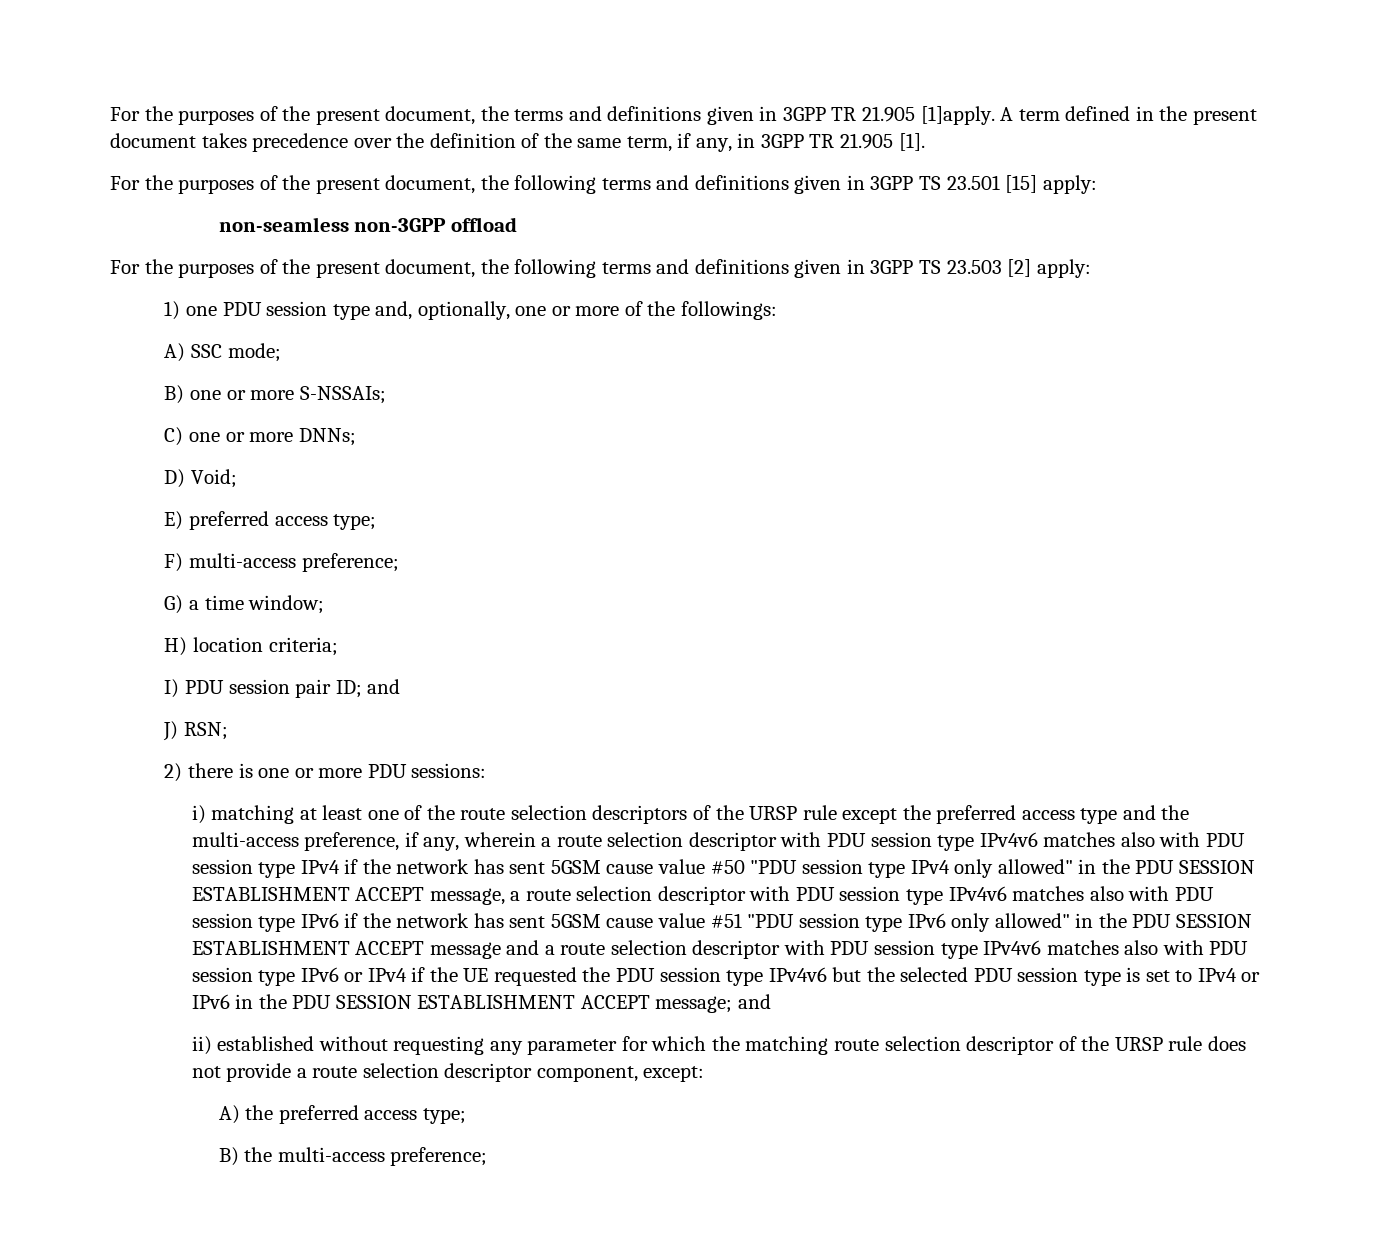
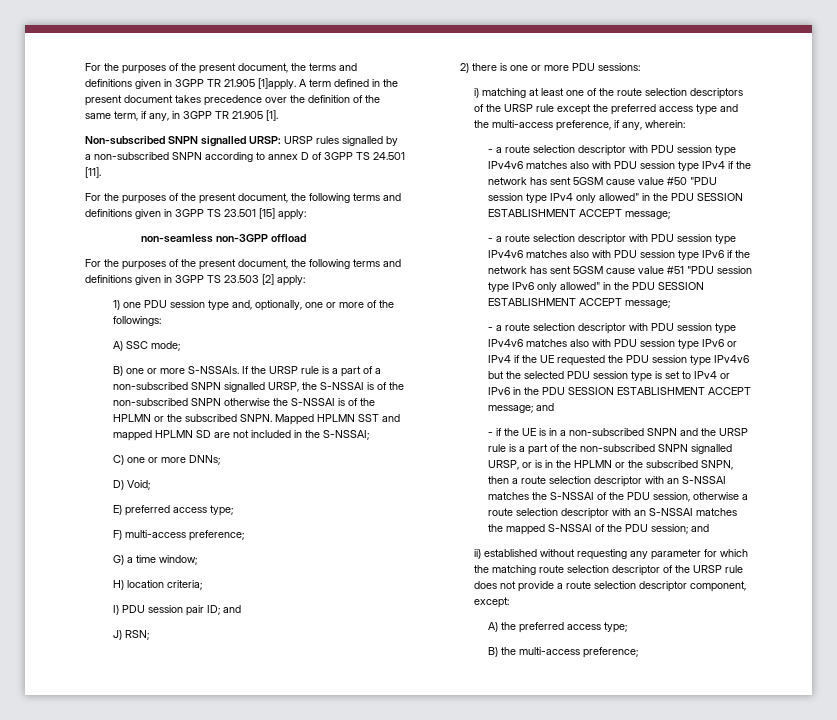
(925, 142) none -> [85,136,398,147] [85,152,405,162] [85,167,101,178] // Non-subscribed SNPN signalled URSP: URSP rules signalled by a non-subscribed SNPN according to annex D of 3GPP TS 24.501 [11].
[299,386,386,404] S-NSSAIs; -> [187,366,381,377] [112,382,404,392] [112,398,375,406] [112,414,400,425] [112,430,369,441] S-NSSAIs. If the URSP rule is a part of a non-subscribed SNPN signalled URSP, the S-NSSAI is of the non-subscribed SNPN otherwise the S-NSSAI is of the HPLMN or the subscribed SNPN. Mapped HPLMN SST and mapped HPLMN SD are not included in the S-NSSAI;
[463,832,536,847] wherein -> [644,120,685,128] [487,149,493,153] wherein: // -
[429,888,505,905] message, -> [624,211,670,219] [487,238,493,242] message; // -
[429,940,540,959] message and -> [624,300,670,308] [487,327,493,331] message; // -
(771, 1001) none -> [487,428,748,436] [487,444,732,455] [487,460,733,470] [487,476,726,487] [487,492,748,502] [487,508,737,519] [487,524,709,535] // - if the UE is in a non-subscribed SNPN and the URSP rule is a part of the non-subscribed SNPN signalled URSP, or is in the HPLMN or the subscribed SNPN, then a route selection descriptor with an S-NSSAI matches the S-NSSAI of the PDU session, otherwise a route selection descriptor with an S-NSSAI matches the mapped S-NSSAI of the PDU session; and

